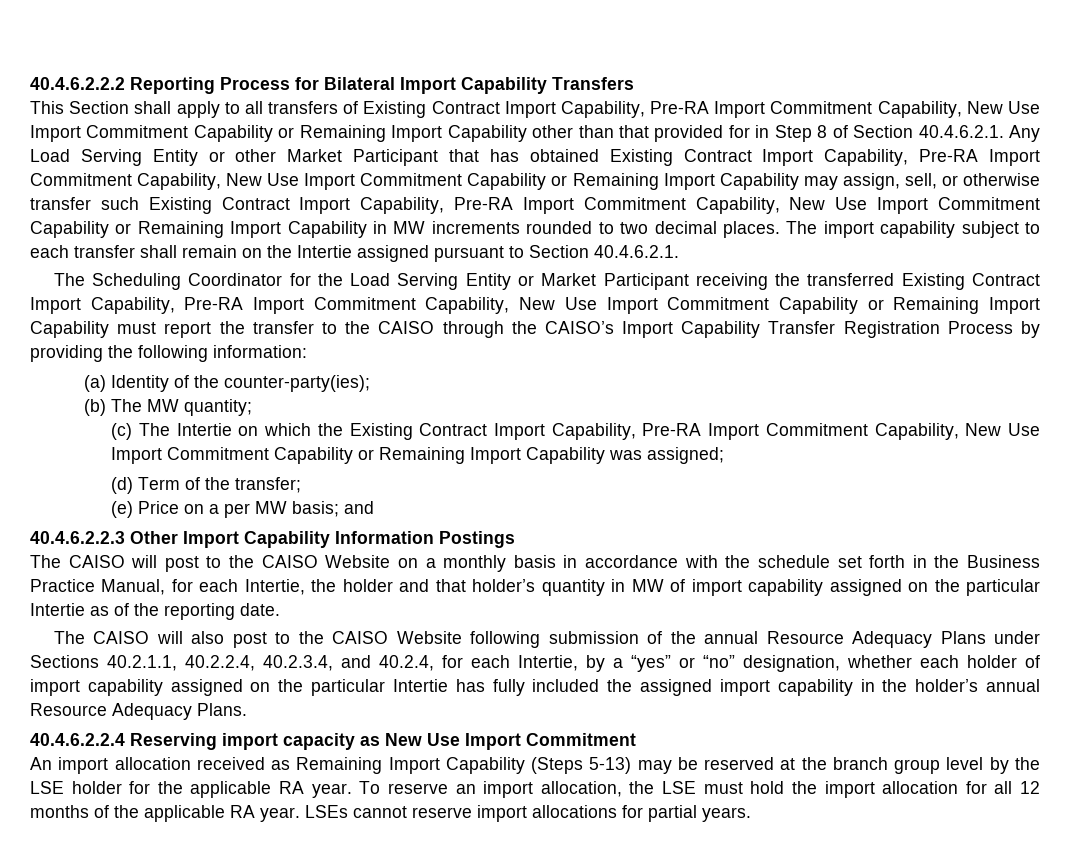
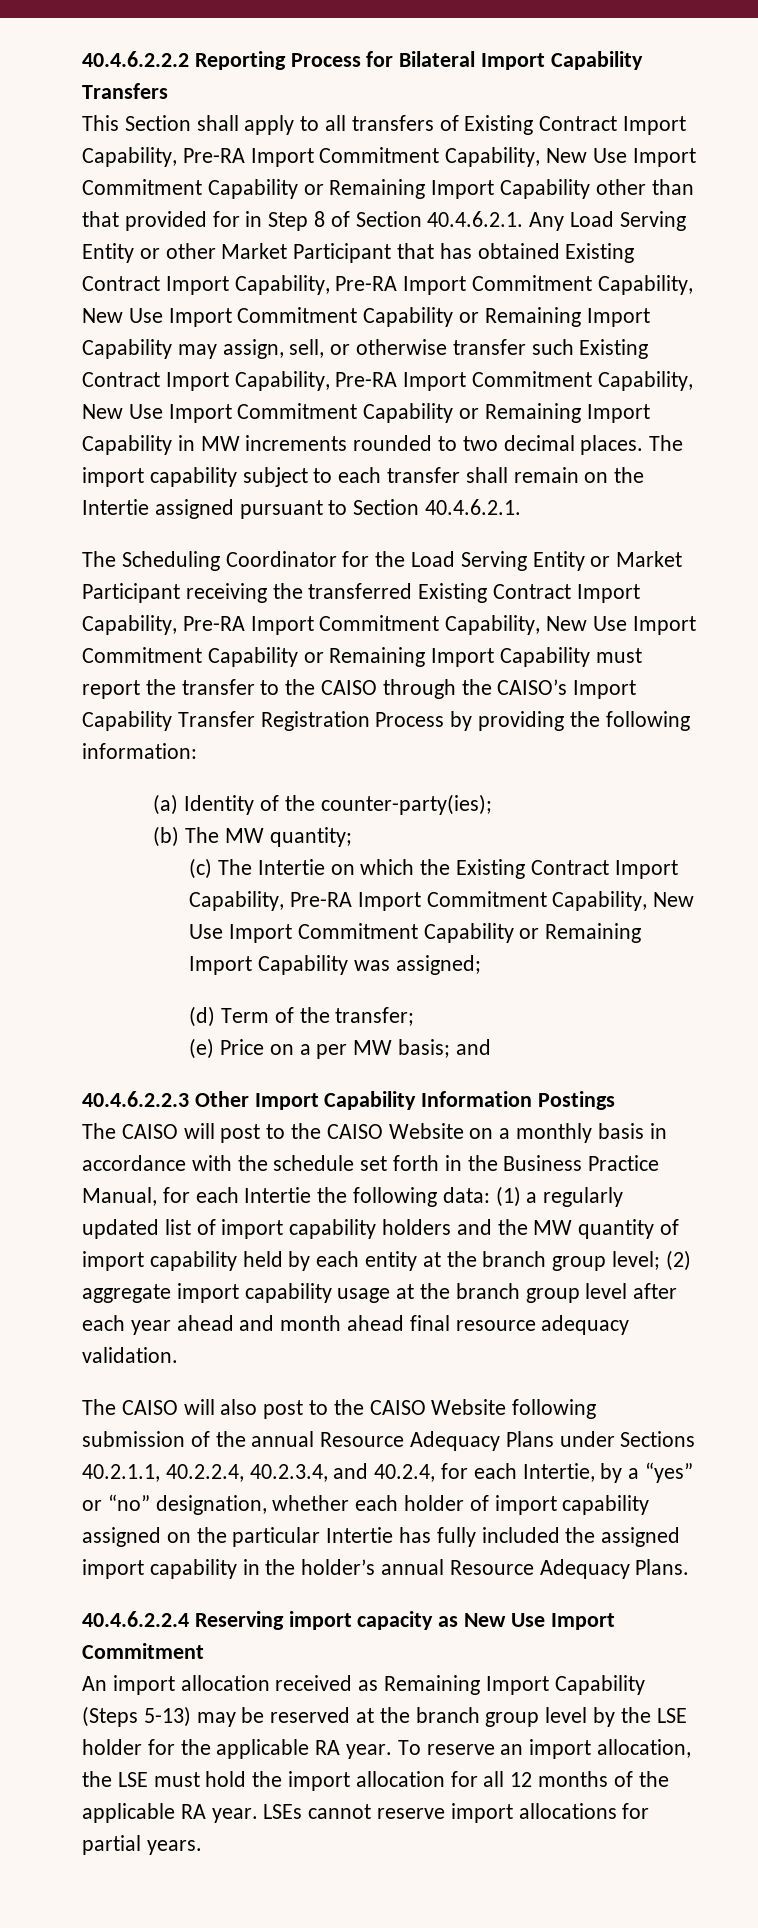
[244,579,1041,596] [30,603,280,620] Intertie, the holder and that holder’s quantity in MW of import capability assigned on the particular Intertie as of the reporting date. -> [244,1186,624,1207] [82,1219,680,1239] [82,1250,691,1271] [82,1283,678,1303] [82,1315,630,1335] [82,1347,178,1363] Intertie the following data: (1) a regularly updated list of import capability holders and the MW quantity of import capability held by each entity at the branch group level; (2) aggregate import capability usage at the branch group level after each year ahead and month ahead final resource adequacy validation.

